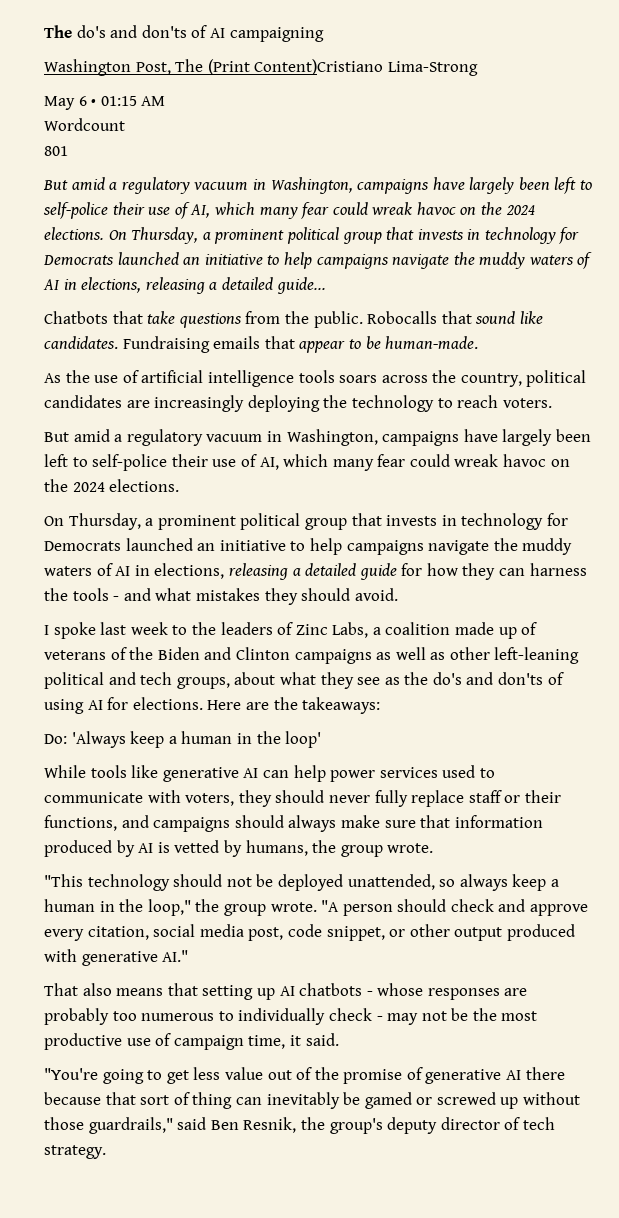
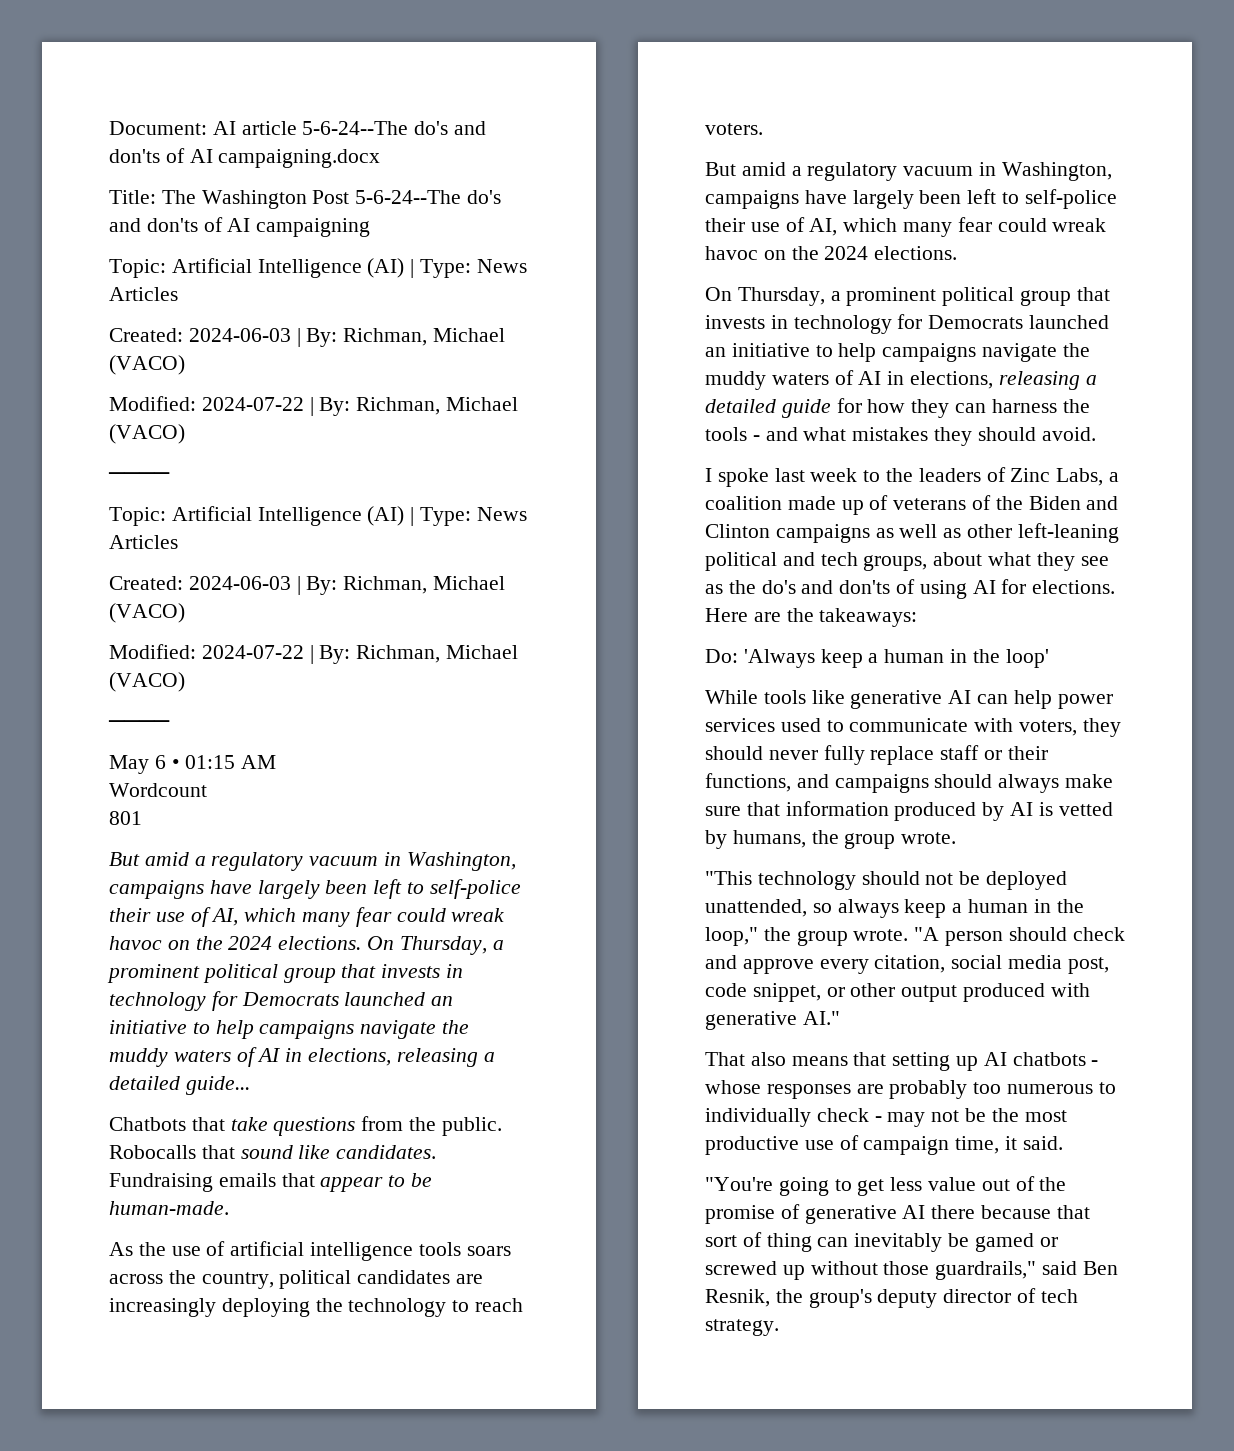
[44,25,72,38] The -> [109,121,487,135] [109,148,381,168] [109,190,462,209] Document: AI article 5-6-24--The do's and don'ts of AI campaigning.docx // Title: The Washington Post 5-6-24--The
[44,59,478,76] Washington Post, The (Print Content)Cristiano Lima-Strong -> [109,258,527,278] [109,287,178,301] [109,328,506,347] [109,355,185,375] [109,396,519,416] [109,424,185,444] [108,472,170,480] [109,506,527,526] [109,535,178,549] [109,576,506,595] [109,603,185,623] [109,644,519,664] [109,672,185,692] [108,720,170,728] Topic: Artificial Intelligence (AI) | Type: News Articles // Created: 2024-06-03 | By: Richman, Michael (VACO) // Modified: 2024-07-22 | By: Richman, Michael (VACO) // ──── // Topic: Artificial Intelligence (AI) | Type: News Articles // Created: 2024-06-03 | By: Richman, Michael (VACO) // Modified: 2024-07-22 | By: Richman, Michael (VACO) // ────

